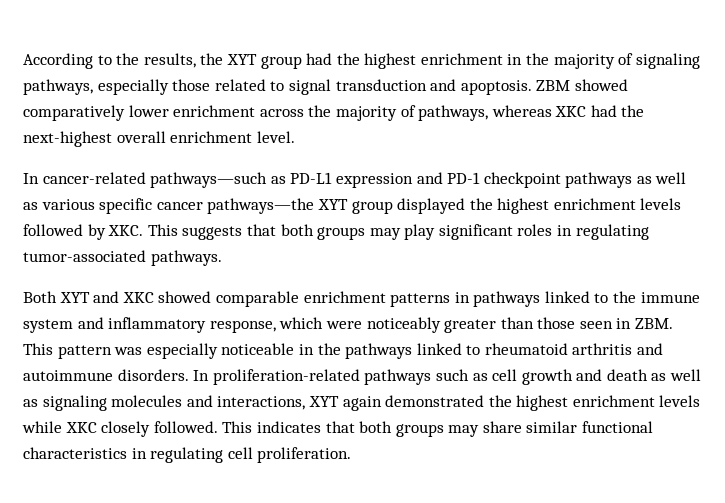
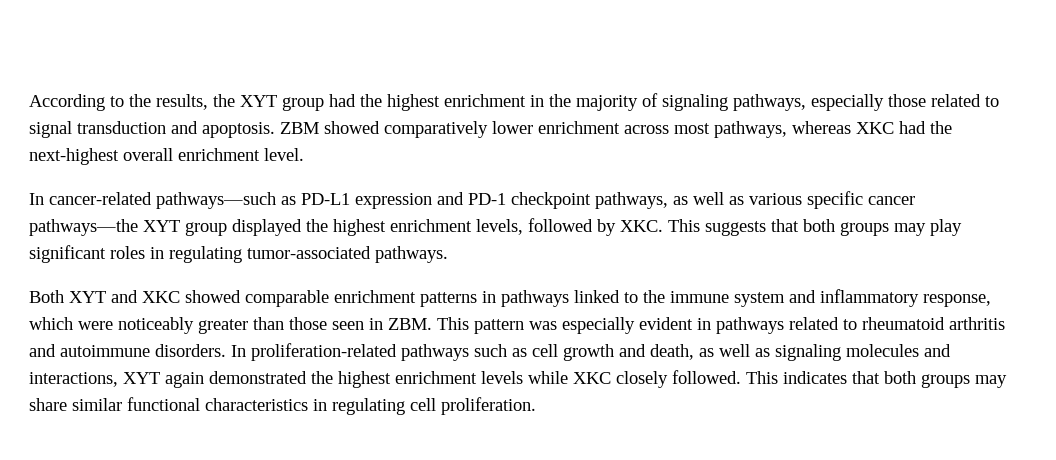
[308,105,416,121] the majority of -> [674,123,710,134] most
[565,172,633,188] pathways -> [595,192,668,209] pathways,
[640,198,682,210] levels -> [476,219,523,235] levels,
[221,343,462,359] noticeable in the pathways linked -> [639,317,839,334] evident in pathways related
[606,369,648,381] death -> [650,344,694,360] death,

